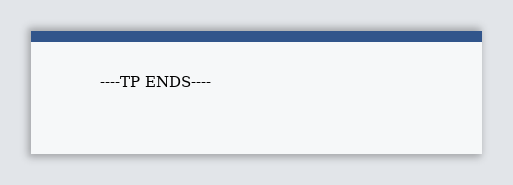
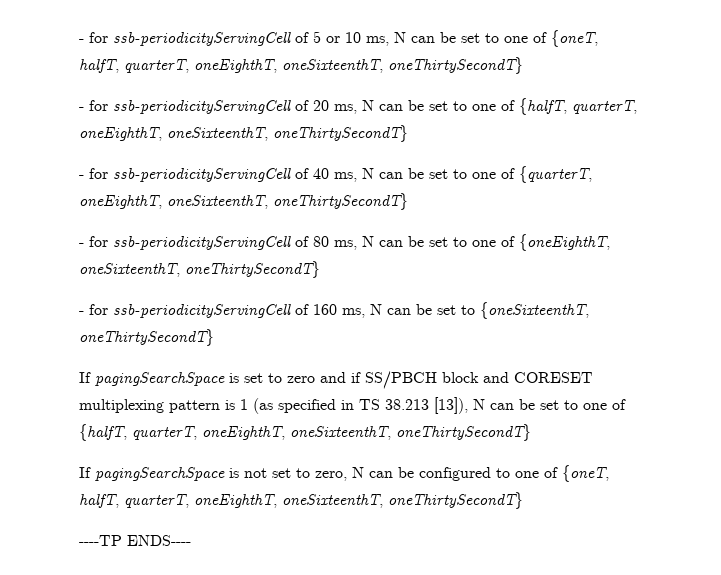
(100, 81) none -> [79,30,598,47] [79,57,523,74] [79,98,637,115] [79,125,408,142] [79,166,592,183] [79,193,408,210] [79,234,610,251] [79,261,320,278] [79,302,589,319] [79,329,214,346] [79,371,593,389] [79,397,626,414] [79,424,531,441] [79,465,609,482] [79,492,523,509] - for ssb-periodicityServingCell of 5 or 10 ms, N can be set to one of {oneT, halfT, quarterT, oneEighthT, oneSixteenthT, oneThirtySecondT} // - for ssb-periodicityServingCell of 20 ms, N can be set to one of {halfT, quarterT, oneEighthT, oneSixteenthT, oneThirtySecondT} // - for ssb-periodicityServingCell of 40 ms, N can be set to one of {quarterT, oneEighthT, oneSixteenthT, oneThirtySecondT} // - for ssb-periodicityServingCell of 80 ms, N can be set to one of {oneEighthT, oneSixteenthT, oneThirtySecondT} // - for ssb-periodicityServingCell of 160 ms, N can be set to {oneSixteenthT, oneThirtySecondT} // If pagingSearchSpace is set to zero and if SS/PBCH block and CORESET multiplexing pattern is 1 (as specified in TS 38.213 [13]), N can be set to one of {halfT, quarterT, oneEighthT, oneSixteenthT, oneThirtySecondT} // If pagingSearchSpace is not set to zero, N can be configured to one of {oneT, halfT, quarterT, oneEighthT, oneSixteenthT, oneThirtySecondT} //

